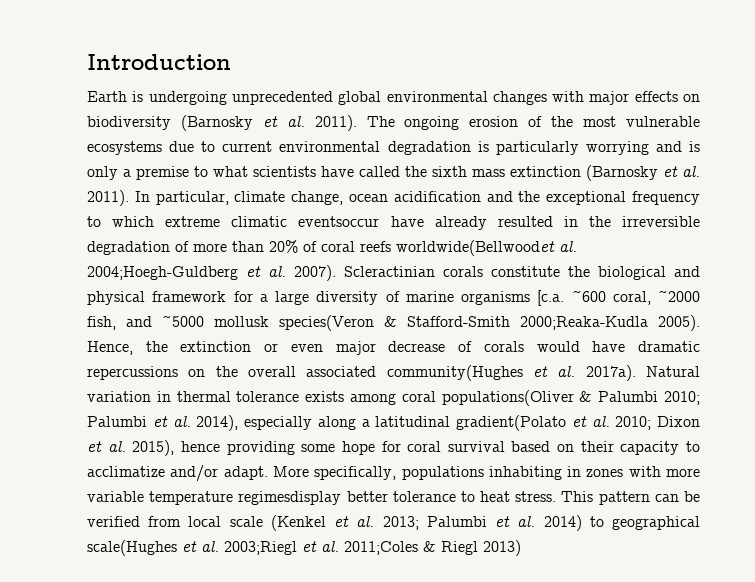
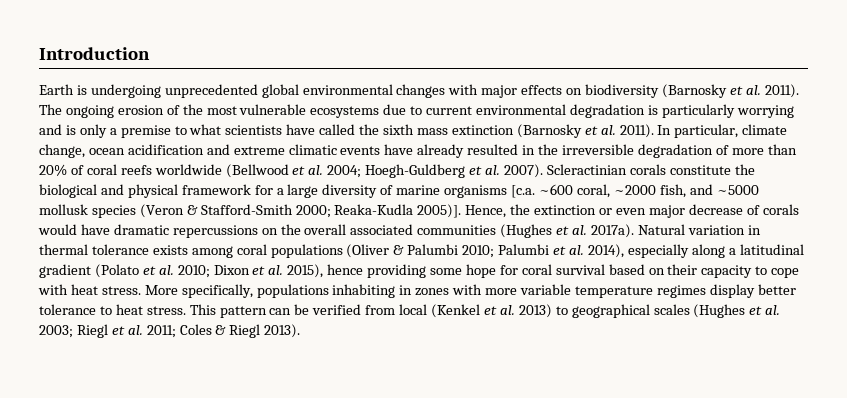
[518,191,700,205] [87,216,155,227] the exceptional frequency to which -> (230, 149) none
[298,216,380,227] eventsoccur -> [340,146,381,155] events
[396,240,577,256] [87,266,238,280] worldwide(Bellwoodet al. 2004;Hoegh-Guldberg -> [154,164,466,178] worldwide (Bellwood et al. 2004; Hoegh-Guldberg
[279,315,700,331] species(Veron & Stafford-Smith 2000;Reaka-Kudla 2005). -> [91,204,462,218] species (Veron & Stafford-Smith 2000; Reaka-Kudla 2005)].
[386,365,523,381] community(Hughes -> [417,224,553,238] communities (Hughes
[441,390,574,406] populations(Oliver -> [270,244,390,258] populations (Oliver
[456,415,566,431] gradient(Polato -> [39,264,139,278] gradient (Polato
[87,465,268,482] acclimatize and/or adapt. -> [771,268,800,278] [38,284,141,295] cope with heat stress.
[238,491,342,505] regimesdisplay -> [656,284,755,298] regimes display
[229,516,263,527] scale -> (428, 309) none
[382,515,700,531] [87,540,418,556] 2013; Palumbi et al. 2014) to geographical scale(Hughes et al. 2003;Riegl et al. 2011;Coles -> [518,304,781,318] [39,324,212,338] 2013) to geographical scales (Hughes et al. 2003; Riegl et al. 2011; Coles
[483,540,521,556] 2013) -> [264,324,301,338] 2013).

